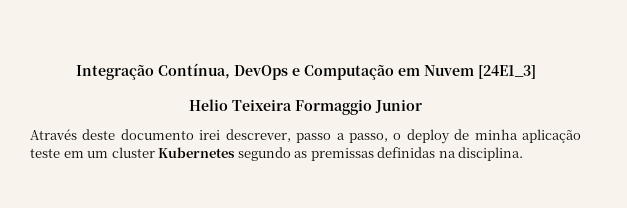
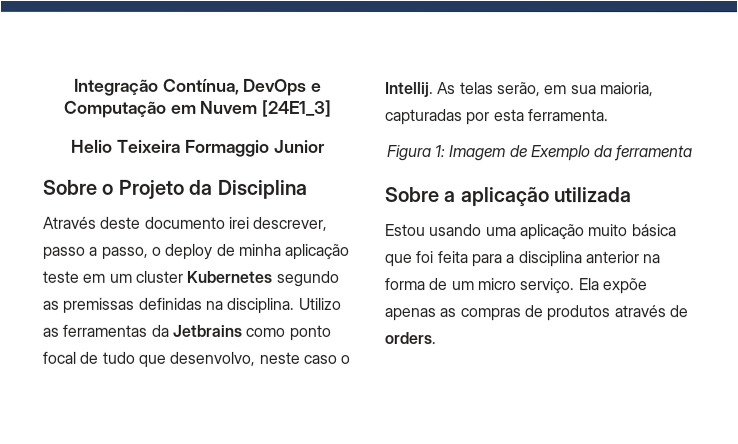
(422, 106) none -> [43,179,308,200] // Sobre o Projeto da Disciplina
(524, 154) none -> [297,297,341,310] [42,324,331,341] [42,351,351,368] [385,82,654,98] [385,109,609,126] [386,145,694,162] [385,187,633,207] [384,224,676,241] [384,251,661,268] [384,278,647,295] [384,305,688,322] [384,332,436,345] Utilizo as ferramentas da Jetbrains como ponto focal de tudo que desenvolvo, neste caso o Intellij. As telas serão, em sua maioria, capturadas por esta ferramenta. // Figura 1: Imagem de Exemplo da ferramenta // Sobre a aplicação utilizada // Estou usando uma aplicação muito básica que foi feita para a disciplina anterior na forma de um micro serviço. Ela expõe apenas as compras de produtos através de orders.

